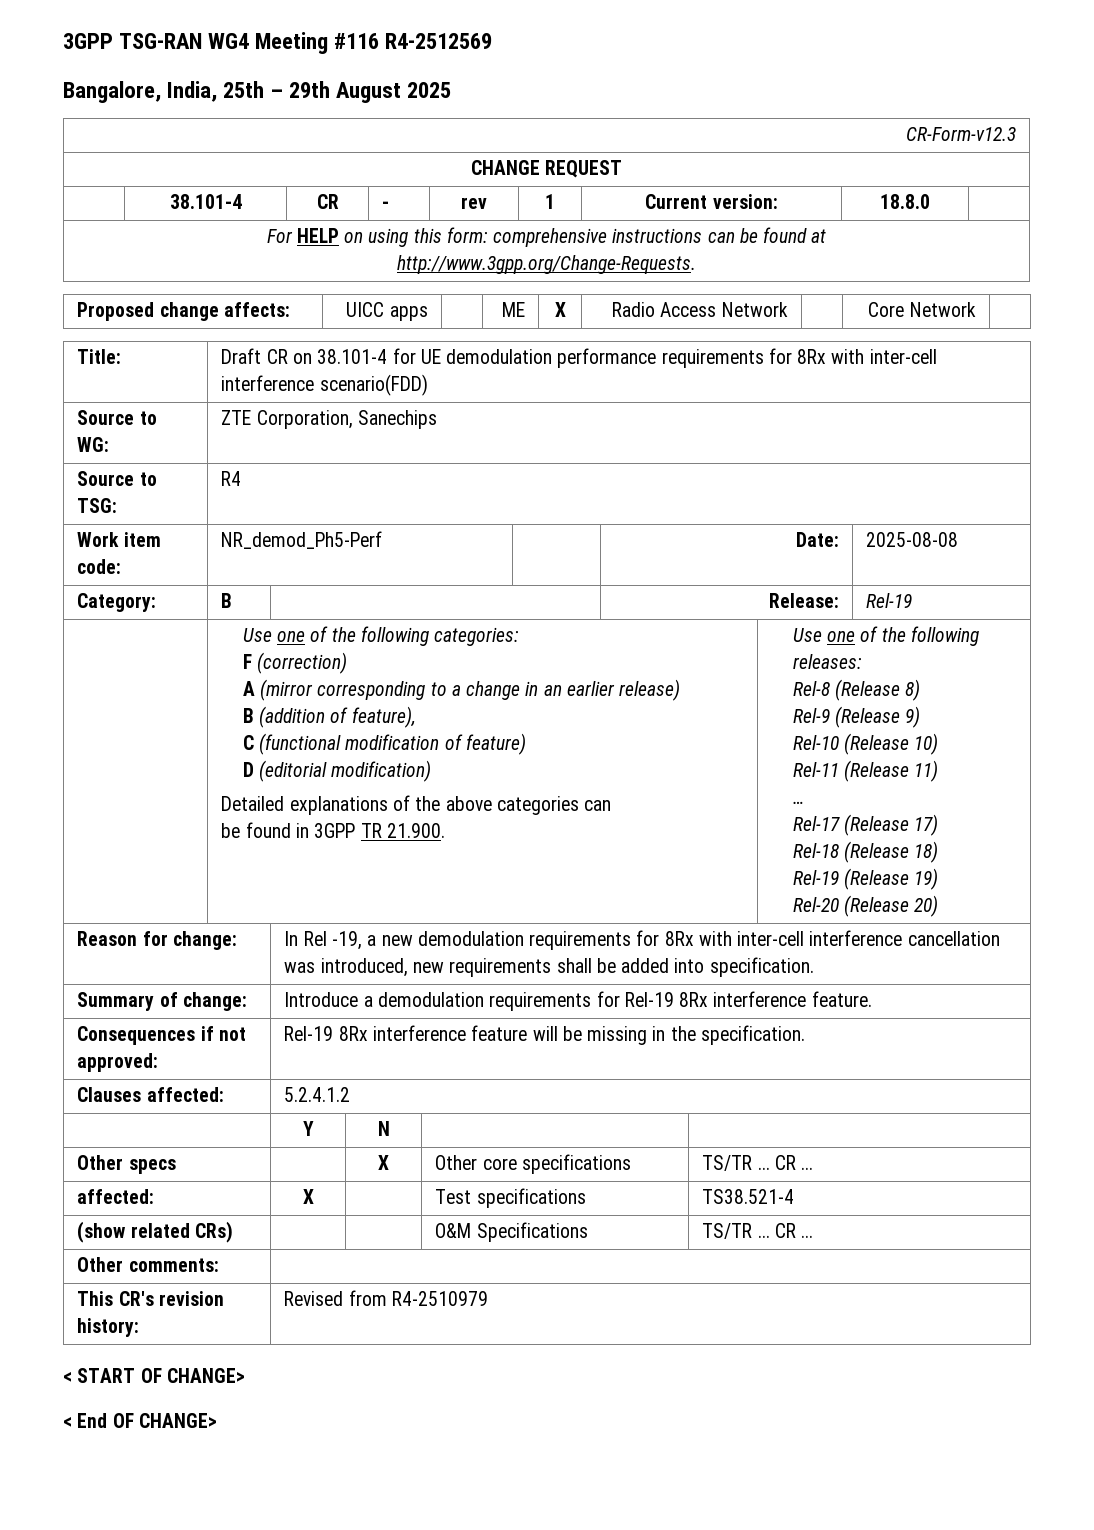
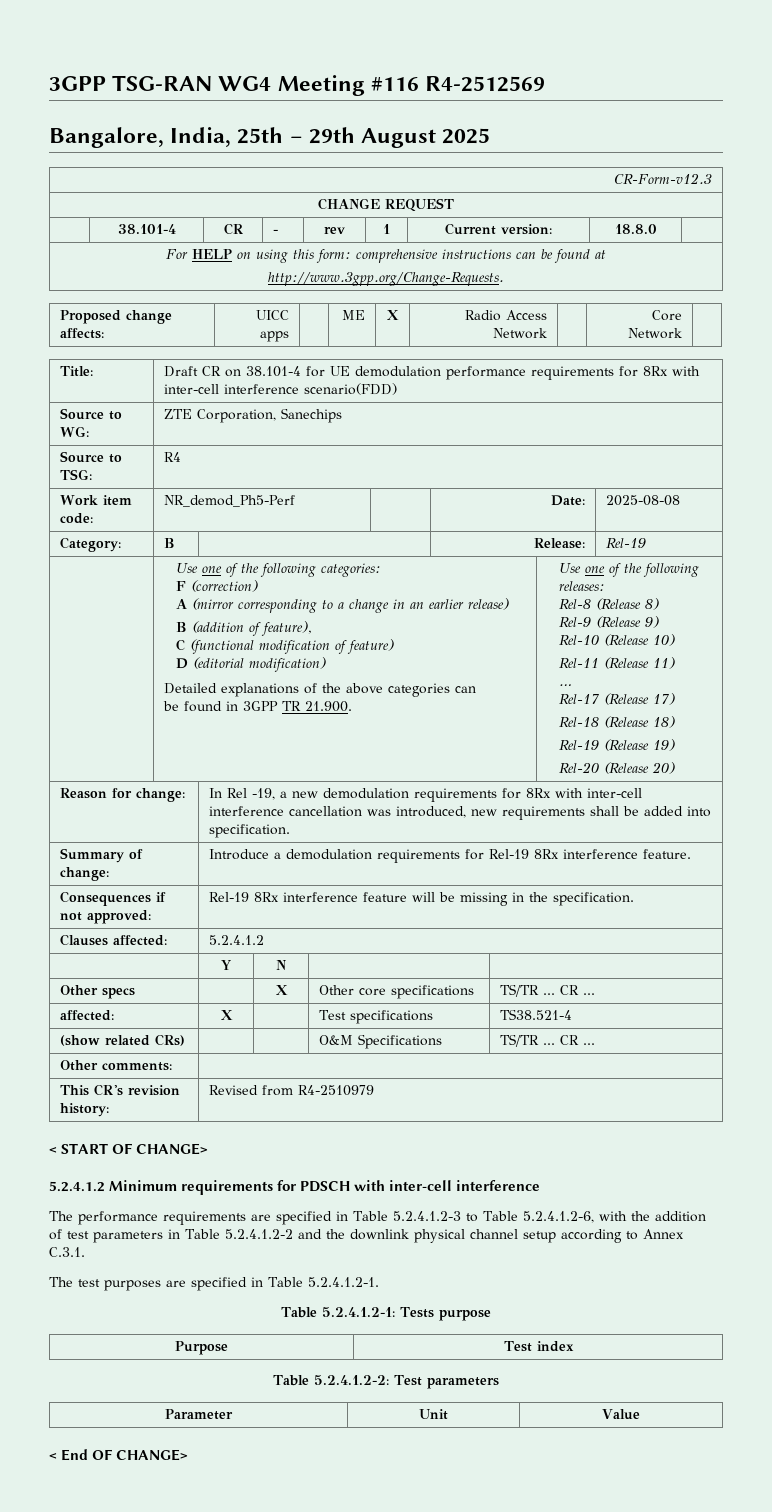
(245, 1375) none -> [49,1180,541,1195] [49,1211,706,1225] [49,1229,684,1243] [49,1247,85,1257] [49,1277,379,1291] [281,1307,491,1321] [175,1341,228,1355] [503,1341,574,1352] [273,1375,499,1389] [165,1409,233,1420] [419,1409,448,1420] [602,1409,641,1420] // 5.2.4.1.2 Minimum requirements for PDSCH with inter-cell interference // The performance requirements are specified in Table 5.2.4.1.2-3 to Table 5.2.4.1.2-6, with the addition of test parameters in Table 5.2.4.1.2-2 and the downlink physical channel setup according to Annex C.3.1. // The test purposes are specified in Table 5.2.4.1.2-1. // Table 5.2.4.1.2-1: Tests purpose // Purpose | Test index // Table 5.2.4.1.2-2: Test parameters // Parameter | Unit | Value

